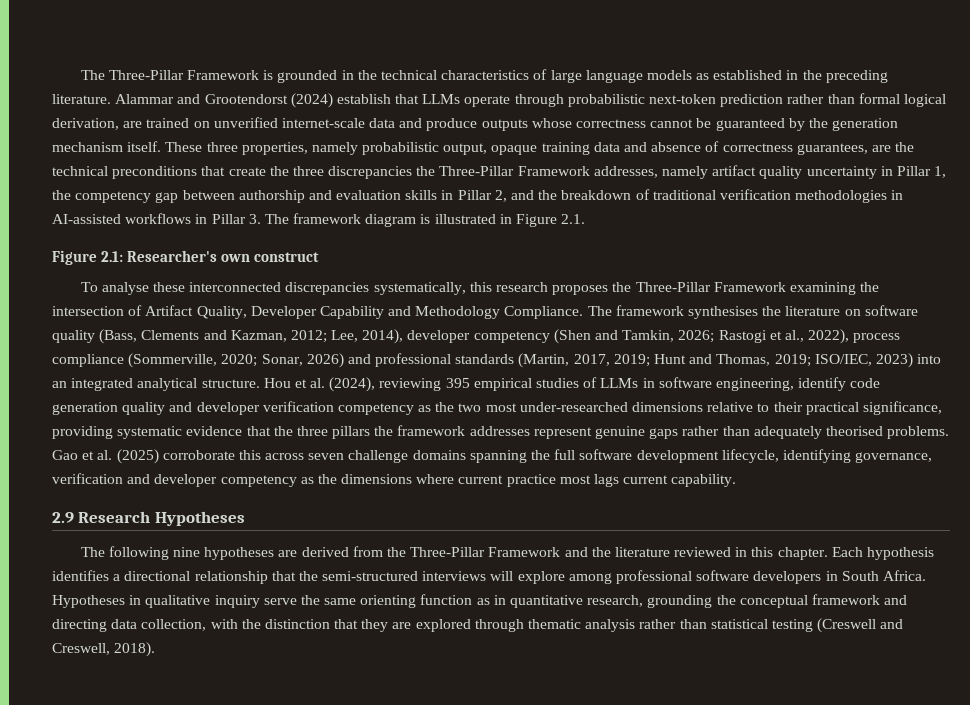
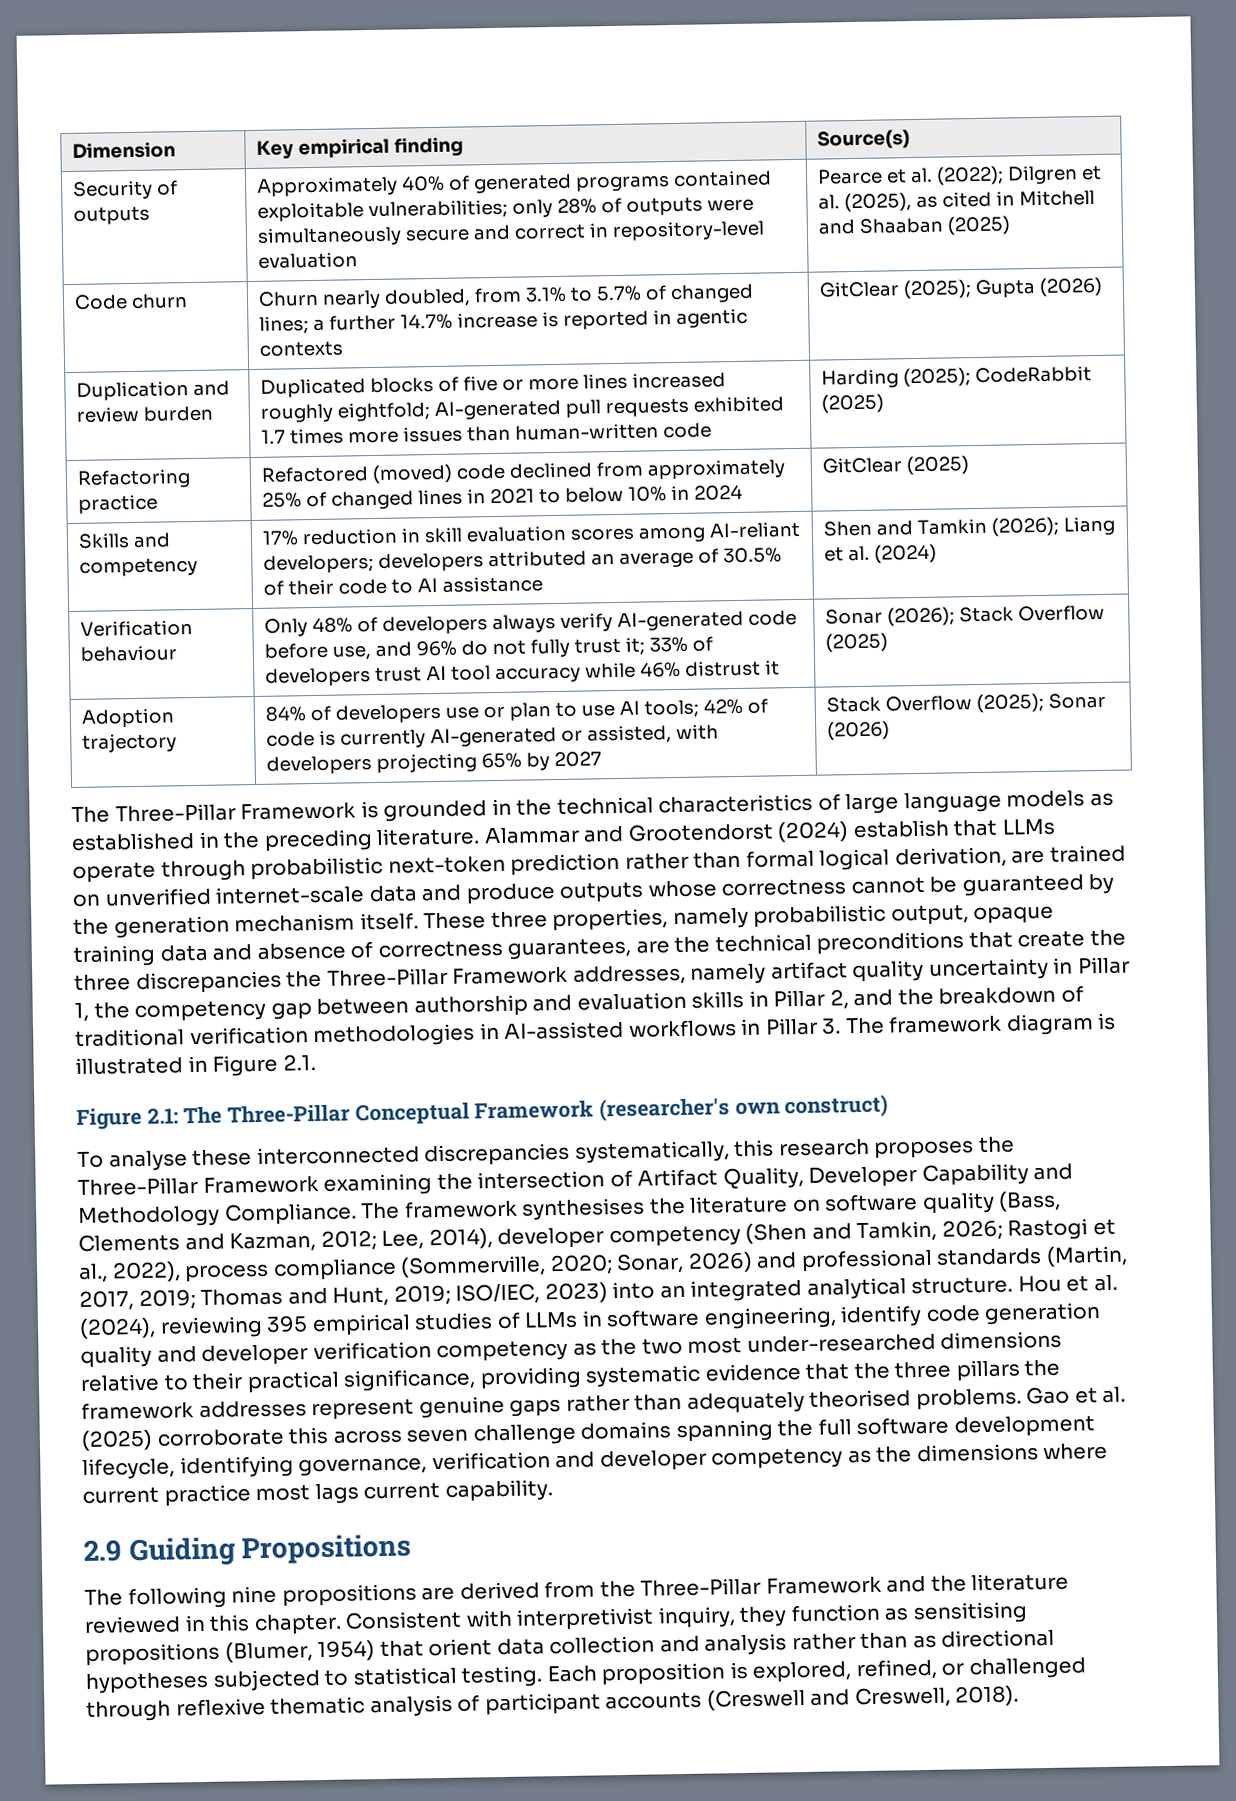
(80, 75) none -> [72,141,177,159] [256,136,465,160] [817,129,911,150] [73,180,179,200] [73,206,151,225] [256,170,773,197] [257,197,755,222] [257,220,766,247] [258,252,359,269] [817,165,1103,186] [818,189,1096,213] [818,215,1012,236] [74,293,189,310] [258,283,755,309] [259,308,749,334] [259,341,344,357] [819,276,1104,300] [76,380,231,401] [76,405,214,423] [260,372,727,398] [260,396,785,423] [261,422,713,445] [821,366,1093,389] [821,393,885,414] [77,469,192,489] [78,494,159,514] [261,459,787,485] [262,484,744,510] [822,455,970,476] [78,532,172,549] [79,557,199,577] [262,521,801,546] [263,547,783,574] [263,576,544,596] [823,516,1117,537] [824,543,938,564] [80,620,194,637] [80,645,178,662] [264,609,798,637] [264,636,714,660] [265,660,781,687] [825,604,1106,627] [825,632,889,653] [81,708,176,728] [82,733,178,753] [265,698,769,724] [266,724,720,749] [266,751,603,775] [826,692,1107,714] [827,720,891,741] Dimension | Key empirical finding | Source(s) // Security of outputs | Approximately 40% of generated programs contained exploitable vulnerabilities; only 28% of outputs were simultaneously secure and correct in repository-level evaluation | Pearce et al. (2022); Dilgren et al. (2025), as cited in Mitchell and Shaaban (2025) // Code churn | Churn nearly doubled, from 3.1% to 5.7% of changed lines; a further 14.7% increase is reported in agentic contexts | GitClear (2025); Gupta (2026) // Duplication and review burden | Duplicated blocks of five or more lines increased roughly eightfold; AI-generated pull requests exhibited 1.7 times more issues than human-written code | Harding (2025); CodeRabbit (2025) // Refactoring practice | Refactored (moved) code declined from approximately 25% of changed lines in 2021 to below 10% in 2024 | GitClear (2025) // Skills and competency | 17% reduction in skill evaluation scores among AI-reliant developers; developers attributed an average of 30.5% of their code to AI assistance | Shen and Tamkin (2026); Liang et al. (2024) // Verification behaviour | Only 48% of developers always verify AI-generated code before use, and 96% do not fully trust it; 33% of developers trust AI tool accuracy while 46% distrust it | Sonar (2026); Stack Overflow (2025) // Adoption trajectory | 84% of developers use or plan to use AI tools; 42% of code is currently AI-generated or assisted, with developers projecting 65% by 2027 | Stack Overflow (2025); Sonar (2026) //
[127,250,320,262] Researcher's own construct -> [183,1094,889,1126] The Three-Pillar Conceptual Framework (researcher's own construct)
[654,354,771,366] Hunt and Thomas, -> [200,1286,390,1307] Thomas and Hunt,
[78,511,245,526] Research Hypotheses -> [128,1533,412,1567] Guiding Propositions
[204,547,275,560] hypotheses -> [281,1583,417,1607] propositions
[831,547,934,560] [52,570,926,584] [52,594,908,608] [52,619,813,632] Each hypothesis identifies a directional relationship that the semi-structured interviews will explore among professional software developers in South Africa. Hypotheses in qualitative inquiry serve the same orienting function as in quantitative research, grounding the conceptual framework and directing data collection, with the distinction that they are explored through thematic analysis rather than statistical testing -> [345,1601,1028,1631] [85,1628,1056,1666] [85,1657,1086,1694] [86,1691,703,1722] Consistent with interpretivist inquiry, they function as sensitising propositions (Blumer, 1954) that orient data collection and analysis rather than as directional hypotheses subjected to statistical testing. Each proposition is explored, refined, or challenged through reflexive thematic analysis of participant accounts

